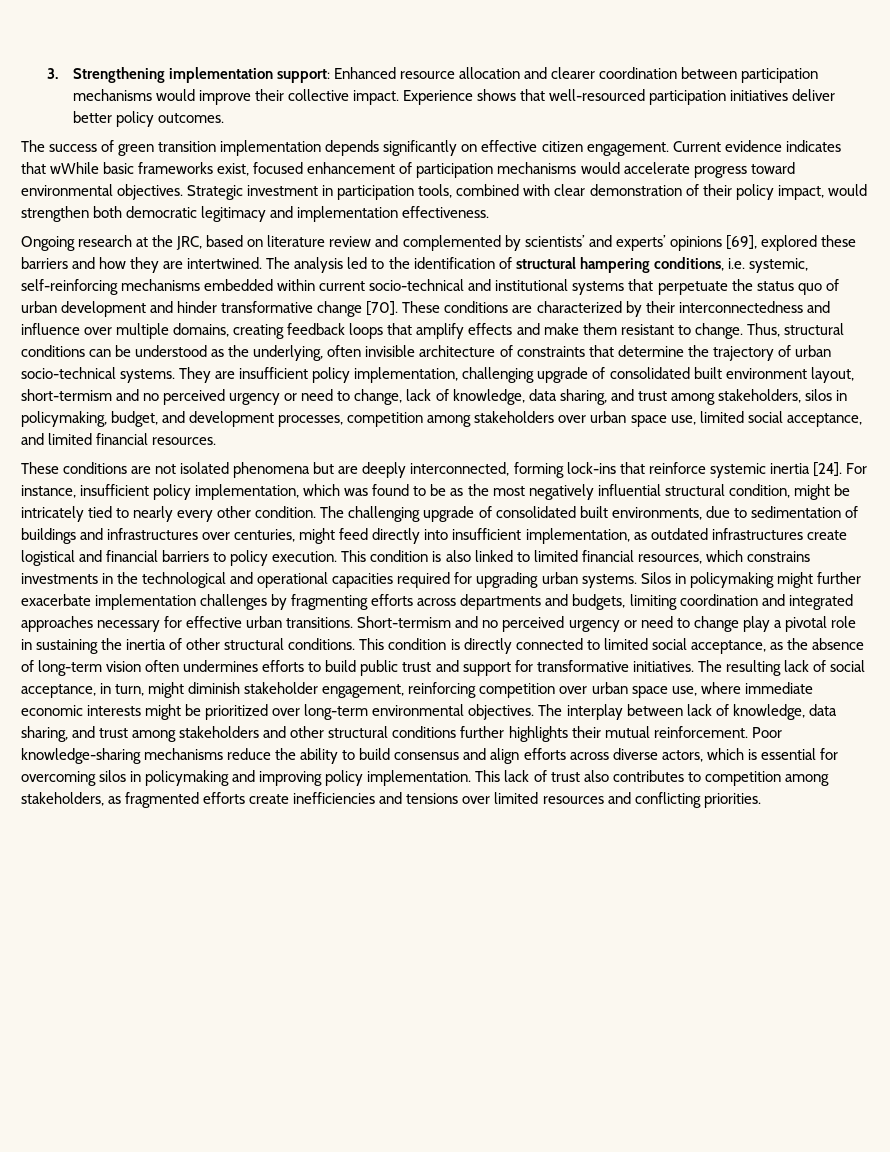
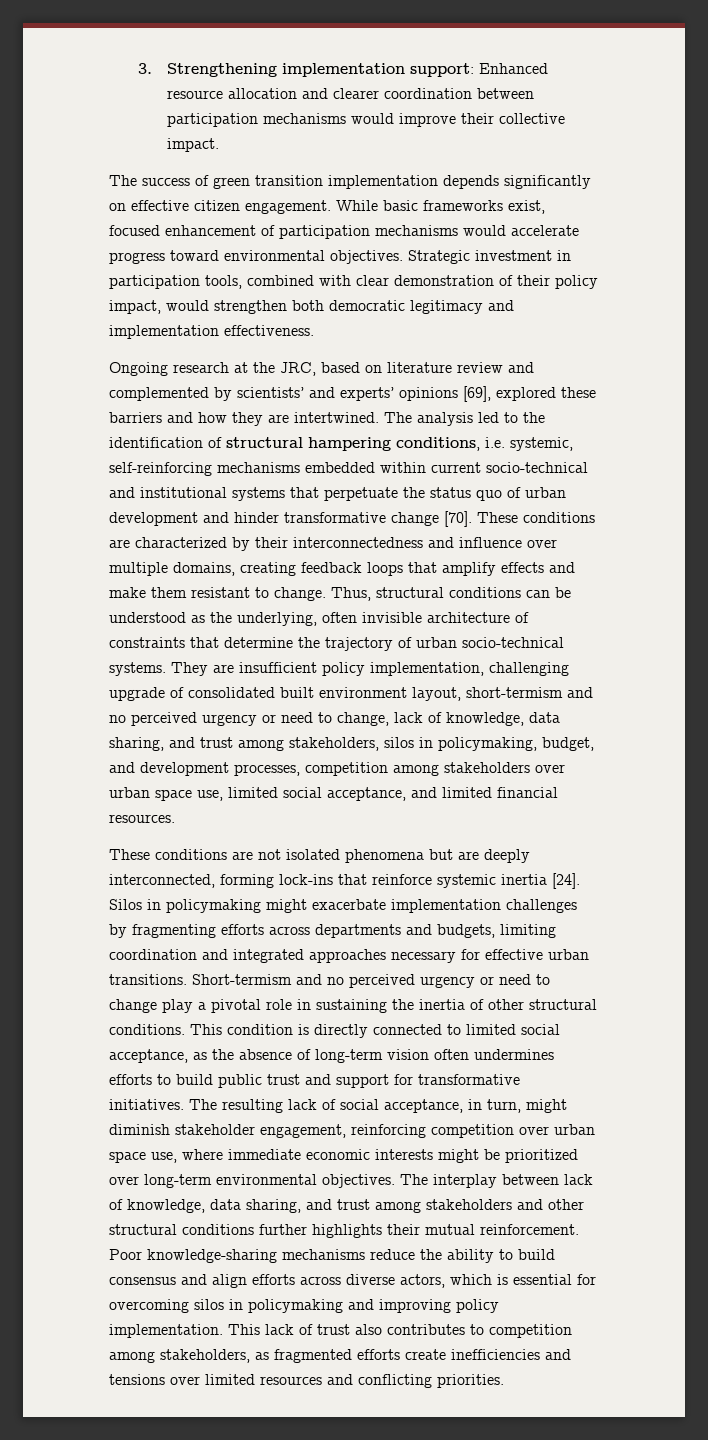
[403,89,836,105] [72,111,224,127] Experience shows that well-resourced participation initiatives deliver better policy outcomes. -> (220, 145) none
[672,140,841,152] [21,162,100,174] Current evidence indicates that wWhile -> [336,200,378,211] While
[845,463,867,474] [21,484,850,500] [21,506,858,522] [21,528,847,544] [21,550,810,566] [21,572,637,588] For instance, insufficient policy implementation, which was found to be as the most negatively influential structural condition, might be intricately tied to nearly every other condition. The challenging upgrade of consolidated built environments, due to sedimentation of buildings and infrastructures over centuries, might feed directly into insufficient implementation, as outdated infrastructures create logistical and financial barriers to policy execution. This condition is also linked to limited financial resources, which constrains investments in the technological and operational capacities required for upgrading urban systems. -> (580, 881) none
[816,572,861,584] further -> (307, 906) none

